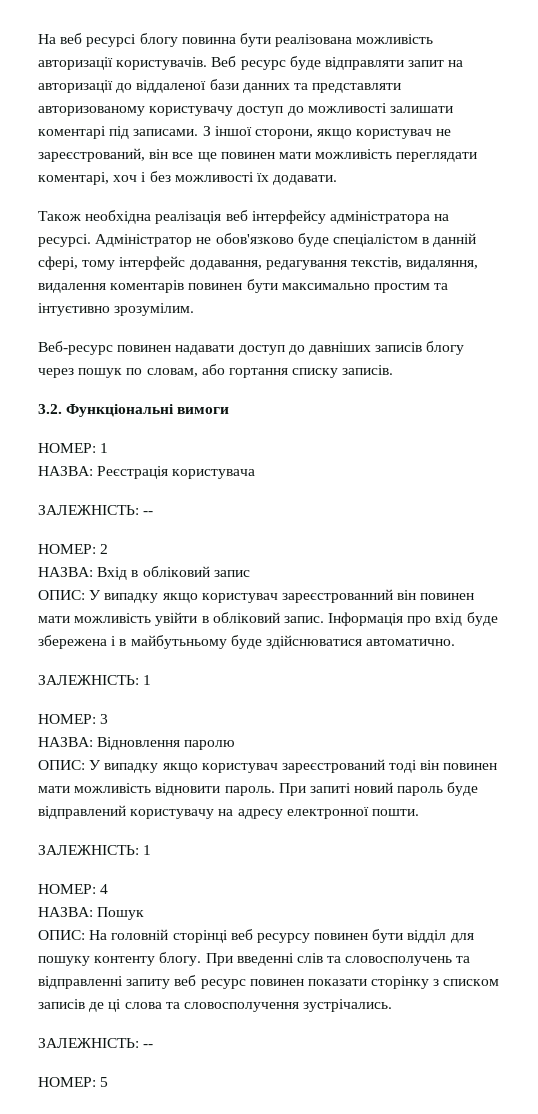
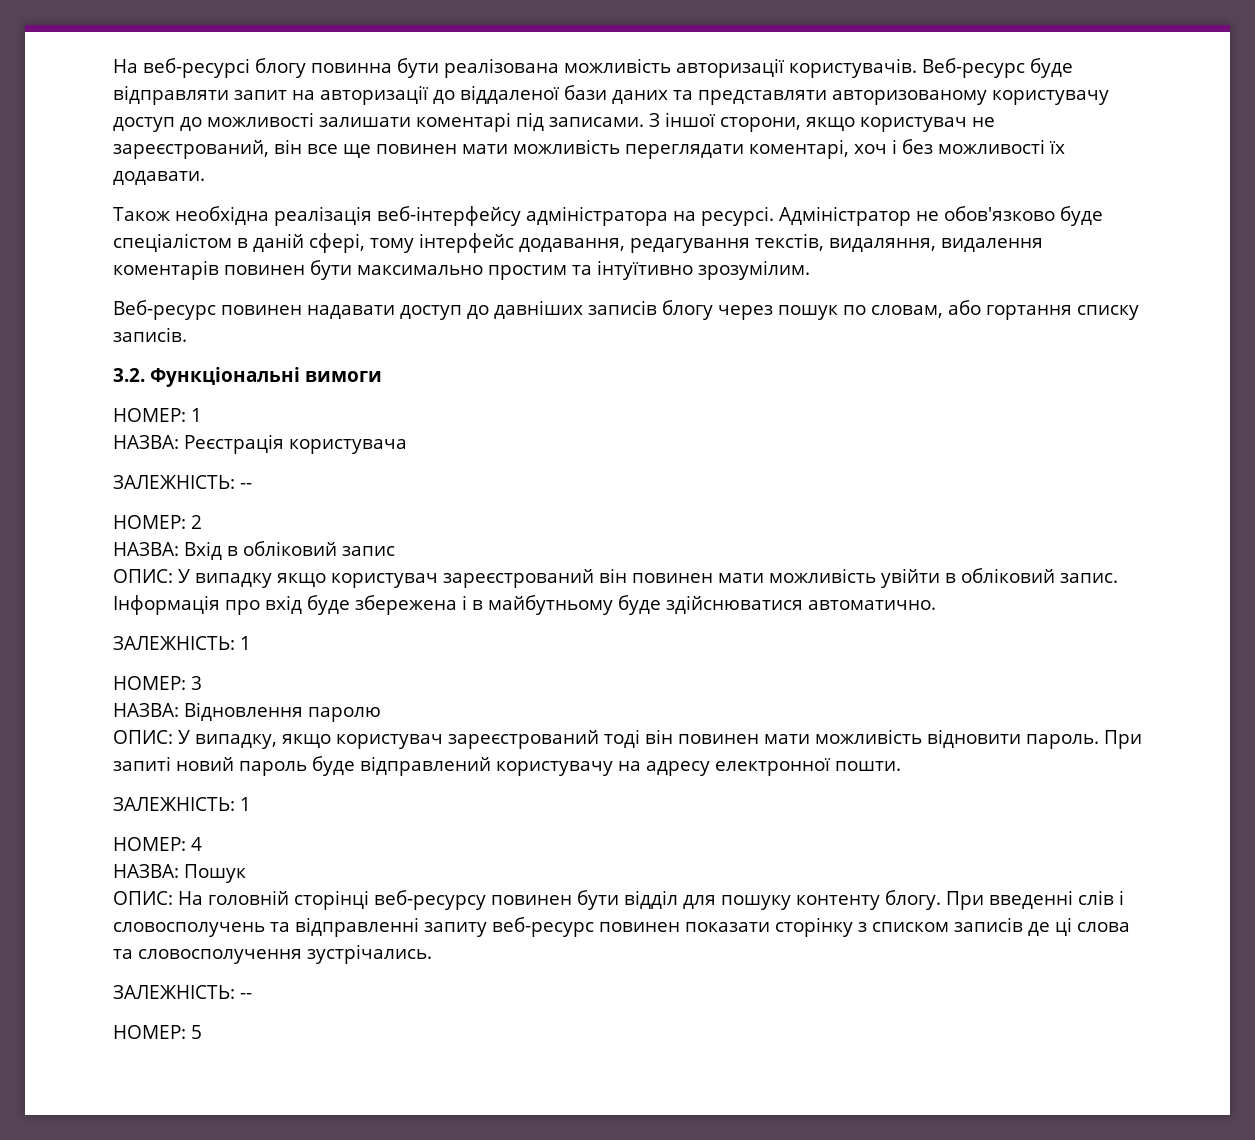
[38,33,137,47] На веб ресурсі -> [113,58,250,78] На веб-ресурсі
[211,56,286,70] Веб ресурс -> [922,58,1025,78] Веб-ресурс
[242,83,290,93] данних -> [612,90,668,104] даних
[225,210,326,224] веб інтерфейсу -> [377,206,521,226] веб-інтерфейсу
[433,233,477,247] данній -> [253,233,304,252] даній
[38,303,110,316] інтуєтивно -> [597,260,693,280] інтуїтивно
[281,589,393,603] зареєстрованний -> [443,569,594,588] зареєстрований
[130,635,227,649] майбутьньому -> [488,595,613,615] майбутньому
[104,763,159,773] випадку -> [195,734,277,749] випадку,
[230,929,310,943] веб ресурсу -> [374,890,486,910] веб-ресурсу
[327,956,342,963] та -> [1119,890,1124,905] i
[174,975,246,989] веб ресурс -> [492,917,594,937] веб-ресурс

